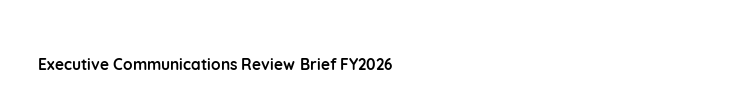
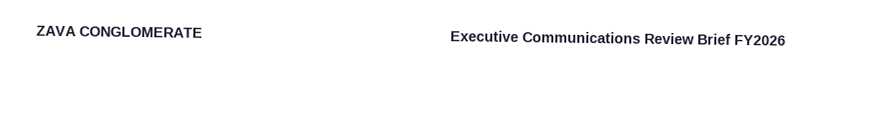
(38, 64) none -> [36,25,203,38] ZAVA CONGLOMERATE //

